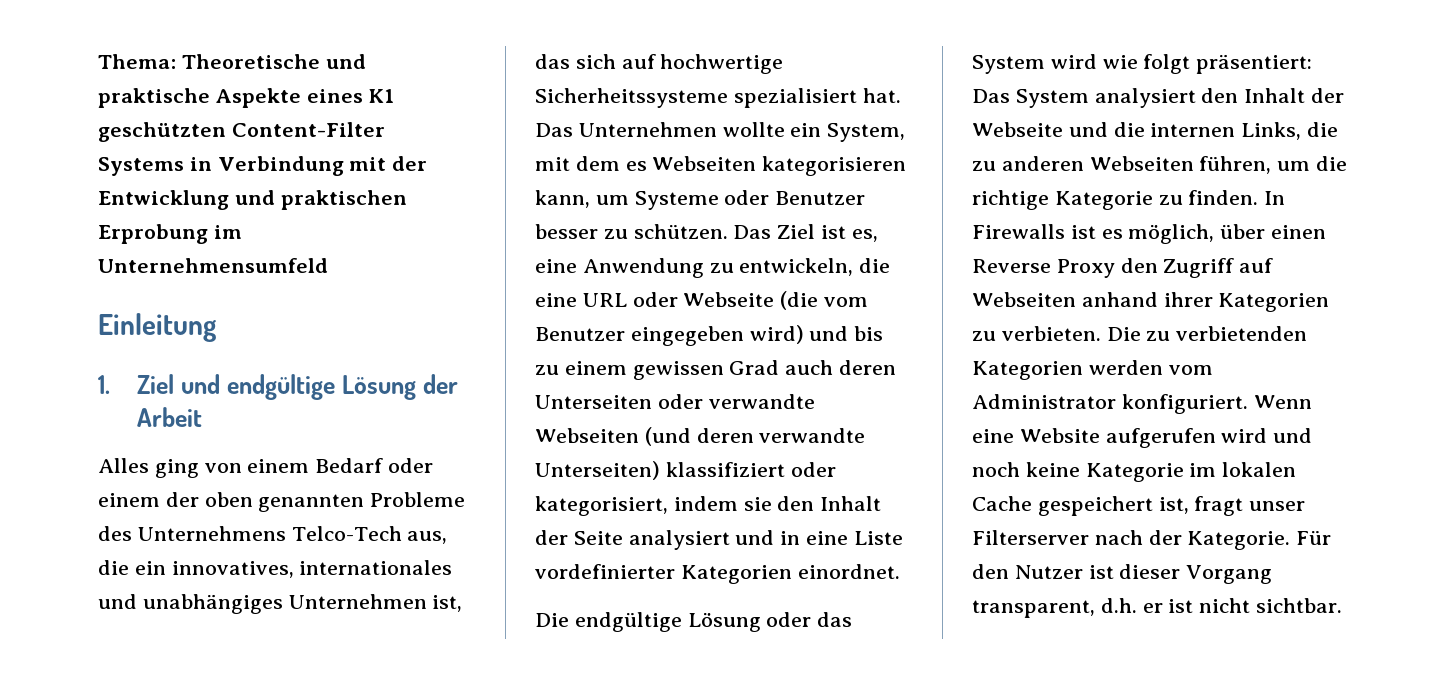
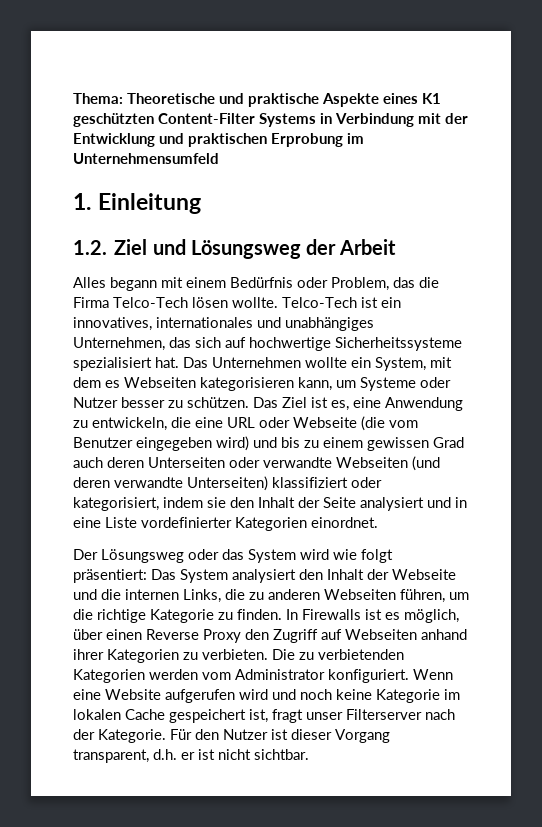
(328, 265) none -> [73,193,91,210] 1.
[98,375,110,394] 1. -> [73,240,107,255] 1.2.
[226,374,416,400] endgültige Lösung -> [190,240,301,259] Lösungsweg
[154,458,434,478] [98,492,466,512] [98,526,448,544] [98,560,129,575] ging von einem Bedarf oder einem der oben genannten Probleme des Unternehmens Telco-Tech aus, die -> [110,277,439,291] [73,297,378,308] begann mit einem Bedürfnis oder Problem, das die Firma Telco-Tech lösen wollte. Telco-Tech ist
[288,594,463,612] Unternehmen ist, -> [73,337,165,351] Unternehmen,
[775,191,866,205] Benutzer -> [73,397,118,408] Nutzer
[535,612,761,632] Die endgültige Lösung -> [73,549,184,563] Der Lösungsweg

